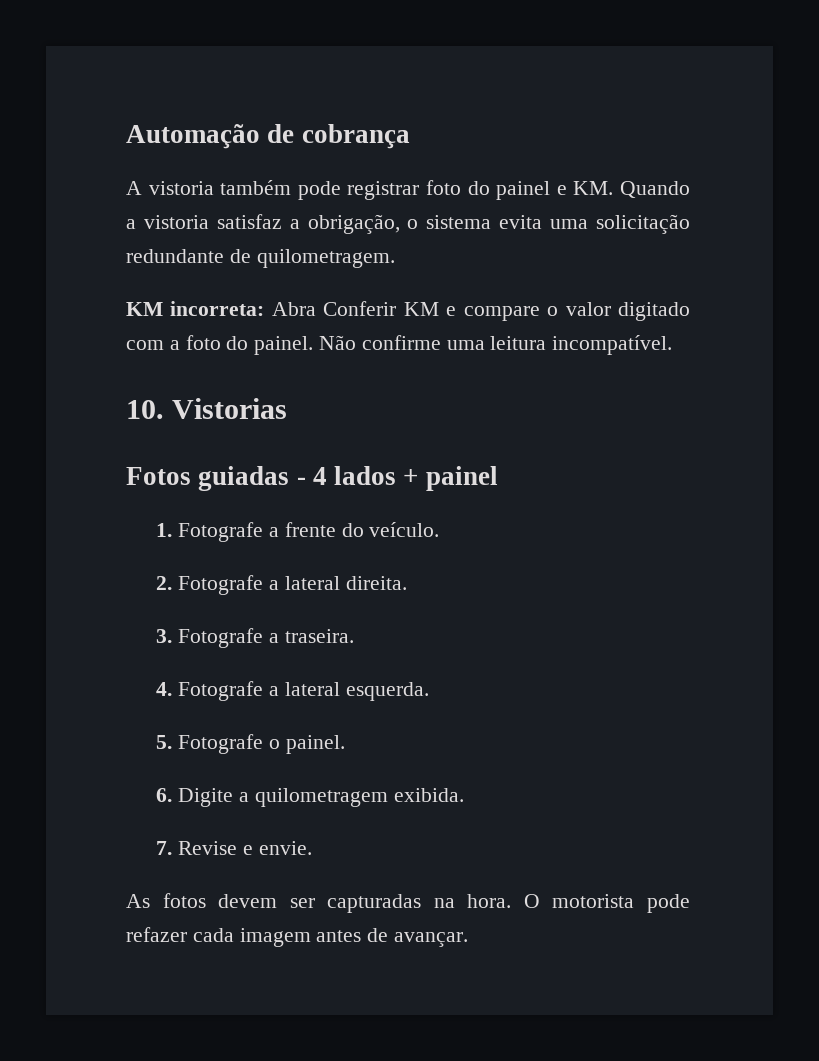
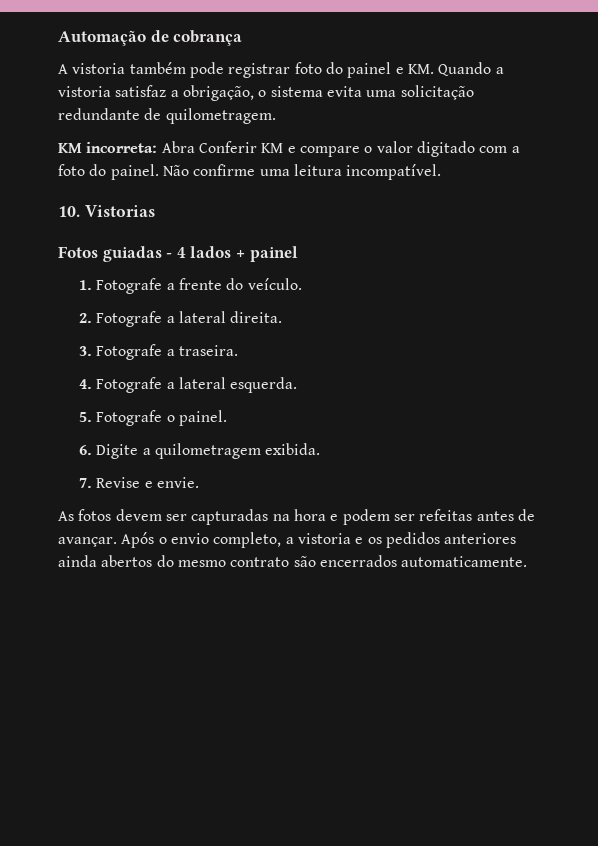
[467,894,690,913] [126,927,469,947] hora. O motorista pode refazer cada imagem antes de avançar. -> [293,509,535,525] [58,532,517,548] [58,555,528,567] hora e podem ser refeitas antes de avançar. Após o envio completo, a vistoria e os pedidos anteriores ainda abertos do mesmo contrato são encerrados automaticamente.

